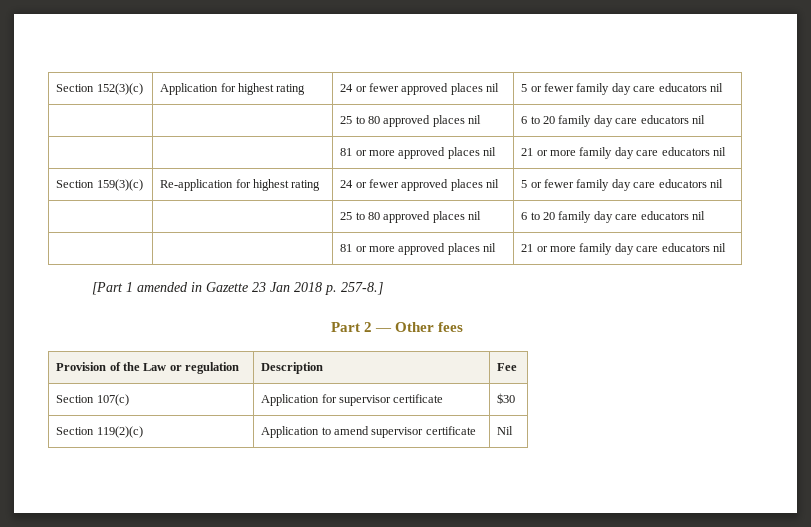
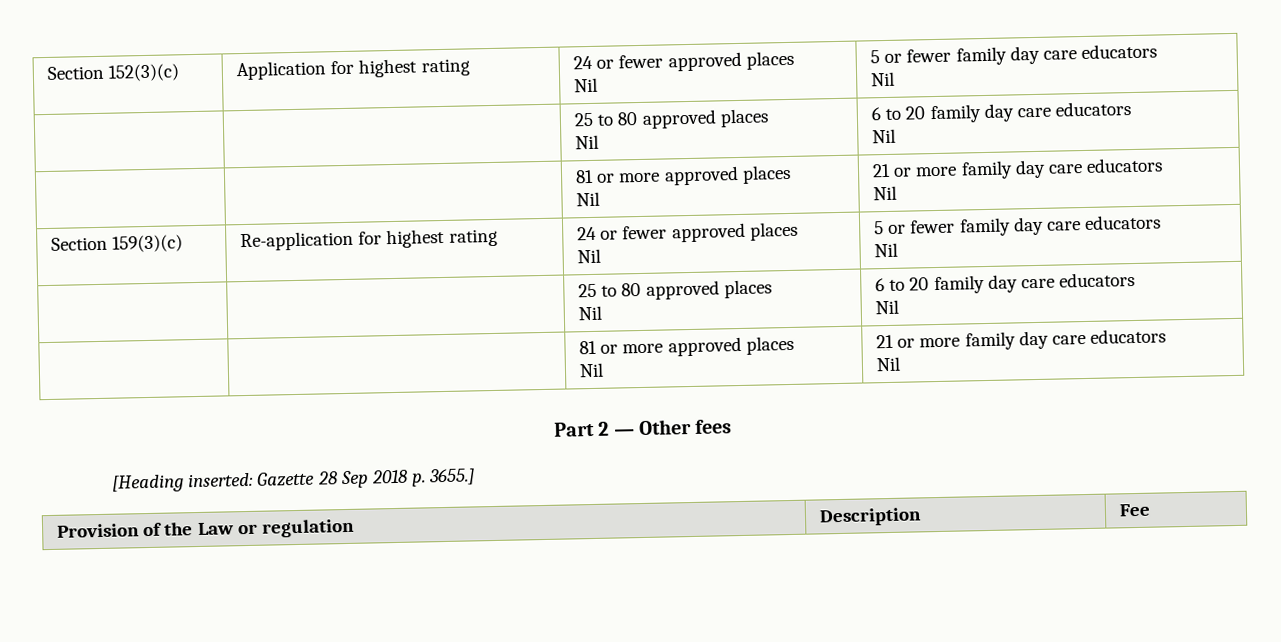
[486,83,500,92] [521,83,723,95] [340,115,482,127] [521,115,705,127] [340,147,497,159] [521,147,726,159] nil | 5 or fewer family day care educators nil // | | 25 to 80 approved places nil | 6 to 20 family day care educators nil // | | 81 or more approved places nil | 21 or more family day care educators nil -> [574,77,599,93] [870,43,1157,66] [871,71,896,87] [574,108,769,129] [575,134,600,150] [871,101,1131,124] [872,128,897,144] [575,164,791,186] [576,191,601,207] [872,157,1163,180] [873,185,898,201] // Nil | 5 or fewer family day care educators // Nil // | | 25 to 80 approved places // Nil | 6 to 20 family day care educators // Nil // | | 81 or more approved places // Nil | 21 or more family day care educators // Nil
[486,179,500,188] [521,179,723,191] [340,211,482,223] [521,211,705,223] [340,243,497,255] [521,243,726,255] [92,282,384,295] nil | 5 or fewer family day care educators nil // | | 25 to 80 approved places nil | 6 to 20 family day care educators nil // | | 81 or more approved places nil | 21 or more family day care educators nil // [Part 1 amended in Gazette 23 Jan 2018 p. 257-8.] -> [577,248,602,264] [874,214,1161,237] [874,242,899,258] [578,279,772,300] [578,305,603,321] [875,271,1135,295] [875,299,900,315] [579,335,794,357] [579,362,605,378] [876,328,1166,351] [876,356,902,372] // Nil | 5 or fewer family day care educators // Nil // | | 25 to 80 approved places // Nil | 6 to 20 family day care educators // Nil // | | 81 or more approved places // Nil | 21 or more family day care educators // Nil
(464, 327) none -> [112,468,476,493] // [Heading inserted: Gazette 28 Sep 2018 p. 3655.]
[56,394,129,406] [261,394,444,406] [497,393,516,404] [56,426,143,438] [261,426,476,438] [497,426,514,435] // Section 107(c) | Application for supervisor certificate | $30 // Section 119(2)(c) | Application to amend supervisor certificate | Nil -> (1152, 510) none

